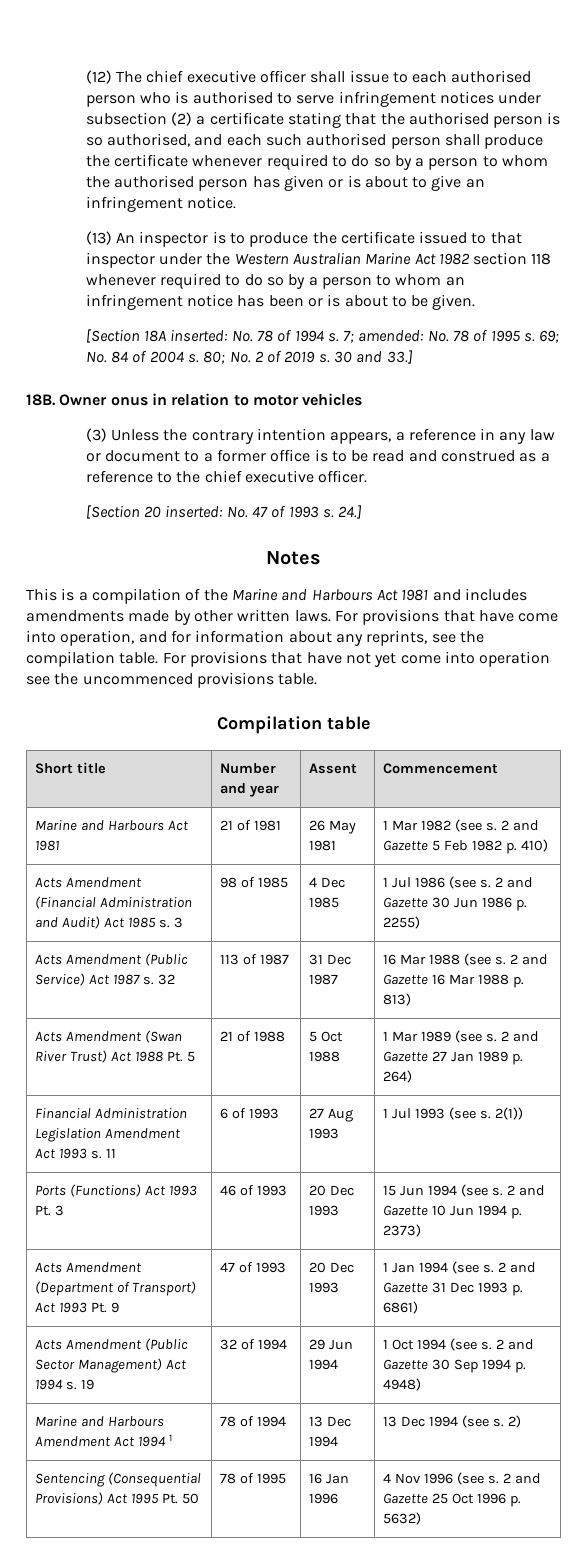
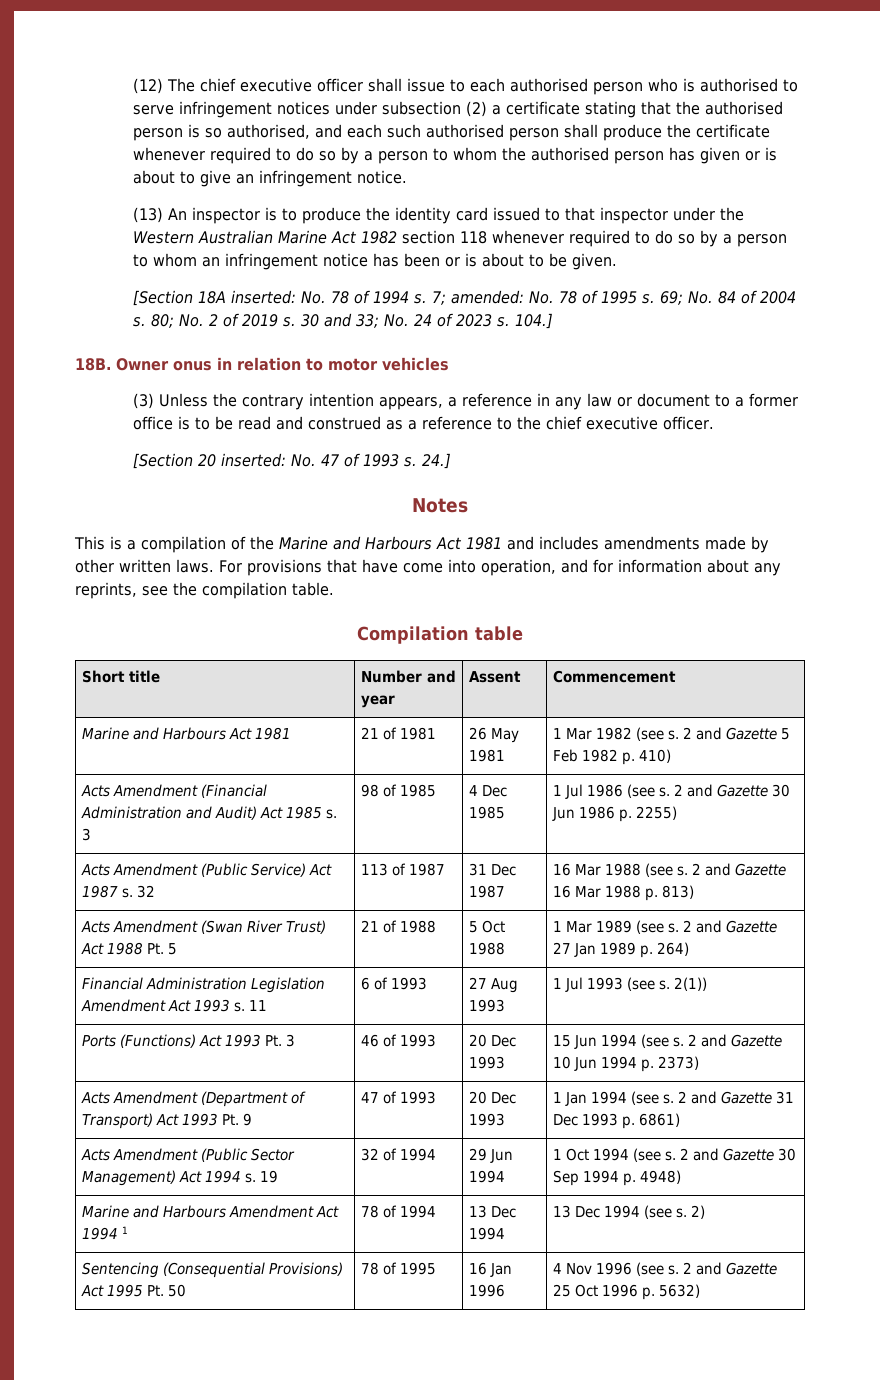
[340,231,415,244] certificate -> [395,207,489,224] identity card
[386,350,413,364] 33.] -> [356,313,554,329] 33; No. 24 of 2023 s. 104.]
[162,651,551,667] [26,672,318,688] For provisions that have not yet come into operation see the uncommenced provisions table. -> (334, 589) none

